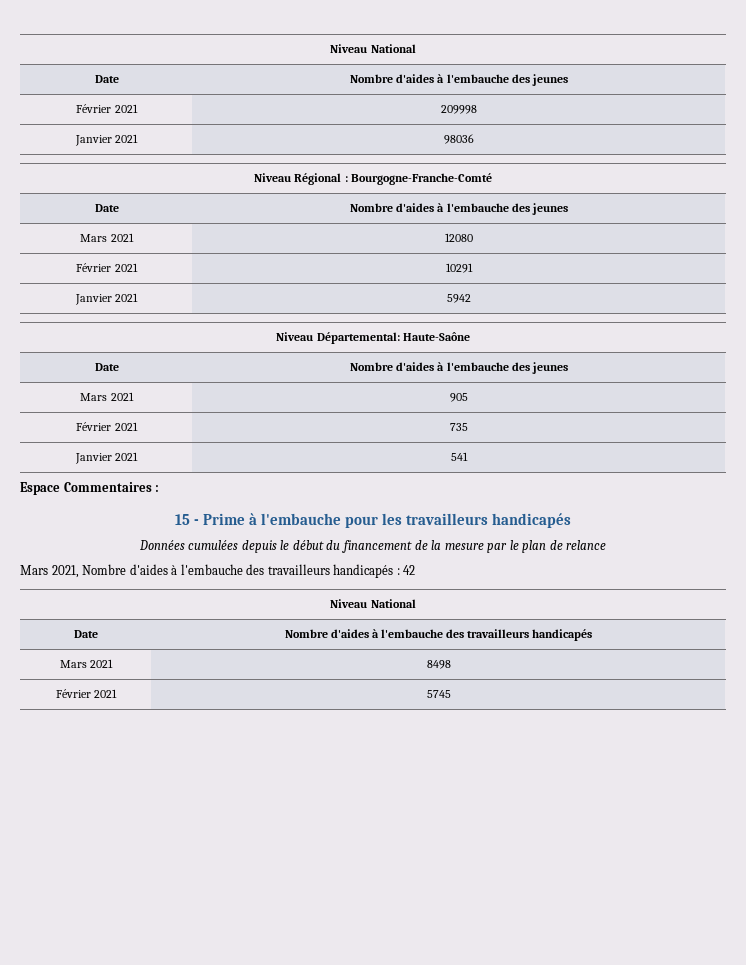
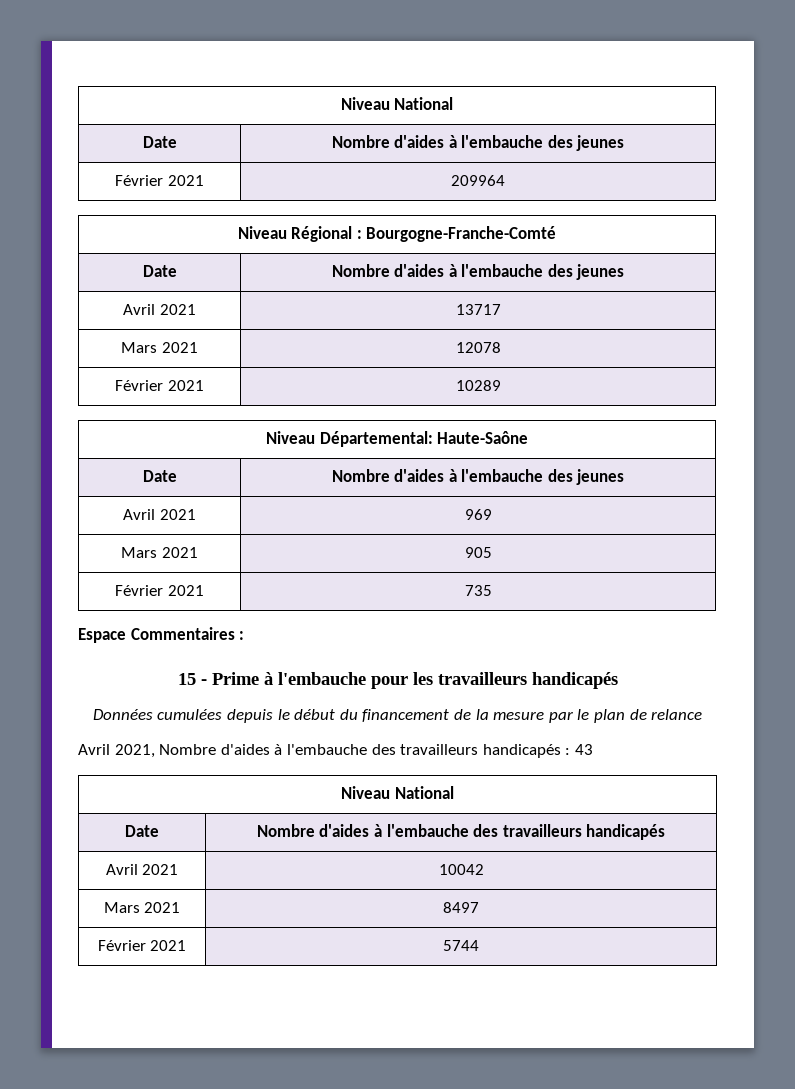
[441,105,477,114] [74,134,139,146] [444,134,474,144] 209998 // Janvier 2021 | 98036 -> [451,175,506,186] 209964
[80,233,134,242] [445,233,473,242] [76,263,138,272] [446,263,473,273] [74,293,139,305] [447,294,471,303] // Mars 2021 | 12080 // Février 2021 | 10291 // Janvier 2021 | 5942 -> [123,304,196,315] [455,304,501,315] [121,342,198,353] [455,342,501,353] [115,380,204,391] [455,380,501,391] // Avril 2021 | 13717 // Mars 2021 | 12078 // Février 2021 | 10289
(568, 368) none -> [123,509,196,520] [464,509,492,520] // Avril 2021 | 969
[74,452,139,464] [451,452,468,461] // Janvier 2021 | 541 -> (492, 590) none
[20,565,48,575] Mars -> [78,744,110,755] Avril
[403,565,416,575] 42 -> [574,744,593,755] 43
[59,659,114,668] [426,660,451,669] [55,689,118,698] [426,690,451,698] // Mars 2021 | 8498 // Février 2021 | 5745 -> [105,864,179,875] [438,864,484,875] [103,902,181,913] [443,902,480,913] [97,940,187,951] [443,940,480,951] // Avril 2021 | 10042 // Mars 2021 | 8497 // Février 2021 | 5744

